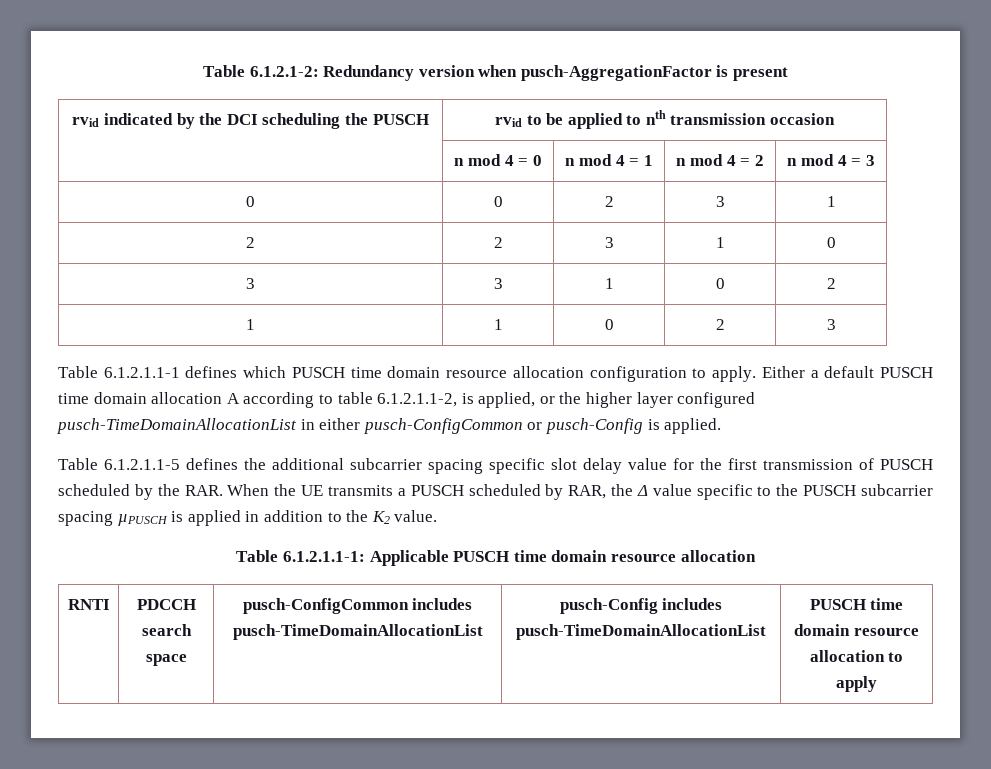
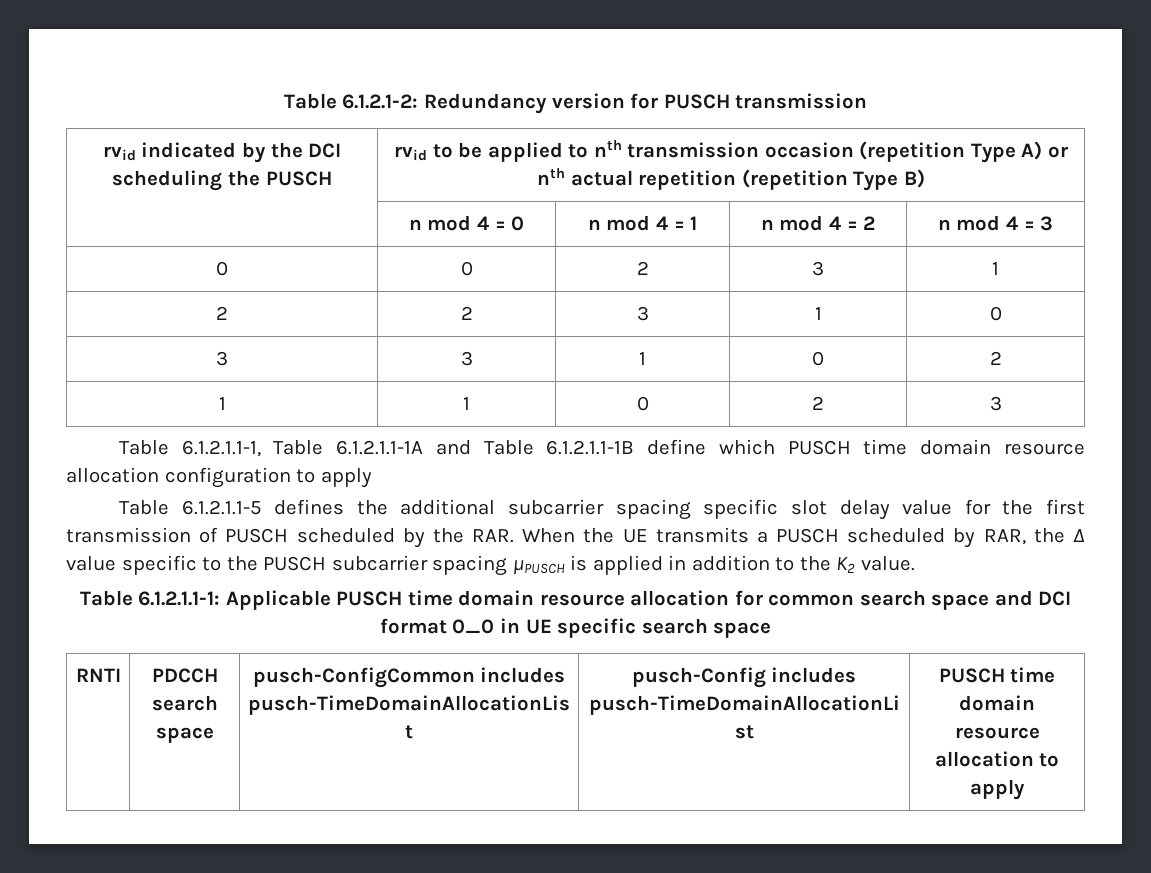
[478,65,789,81] when pusch-AggregationFactor is present -> [630,93,868,109] for PUSCH transmission
(836, 119) none -> [859,141,1068,163] [537,168,925,191] (repetition Type A) or nth actual repetition (repetition Type B)
[103,366,238,378] 6.1.2.1.1-1 defines -> [181,439,707,457] 6.1.2.1.1-1, Table 6.1.2.1.1-1A and Table 6.1.2.1.1-1B define
[712,366,934,382] [58,392,756,408] [57,418,722,434] apply. Either a default PUSCH time domain allocation A according to table 6.1.2.1.1-2, is applied, or the higher layer configured pusch-TimeDomainAllocationList in either pusch-ConfigCommon or pusch-Config is applied. -> [320,468,372,488] apply
(756, 556) none -> [734,590,1072,610] [379,618,772,638] for common search space and DCI format 0_0 in UE specific search space

